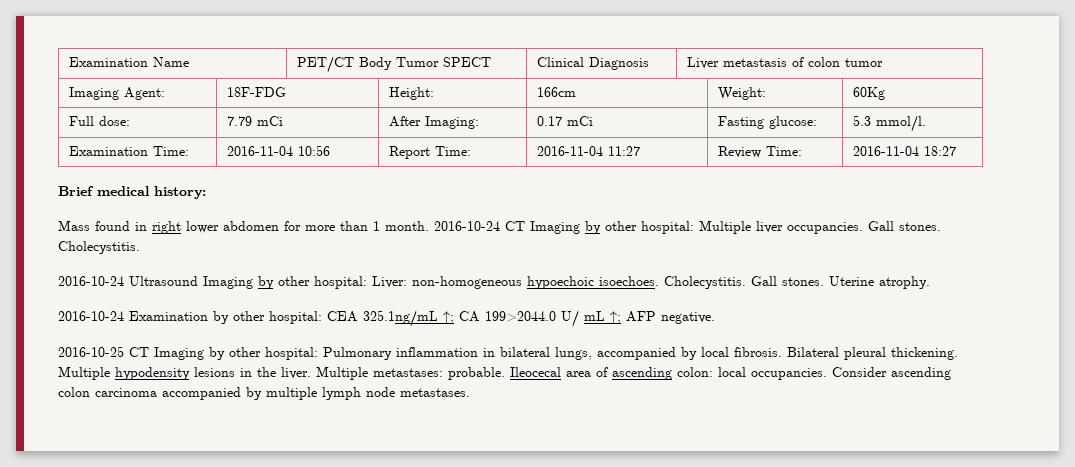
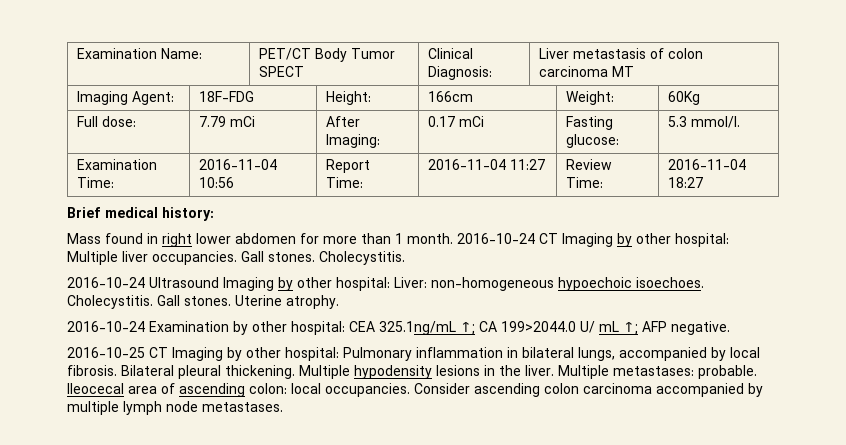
[68,57,189,67] Examination Name -> [77,48,203,59] Examination Name:
[588,57,649,70] Diagnosis -> [428,66,493,80] Diagnosis:
[844,58,883,67] tumor -> [539,66,635,77] carcinoma MT

